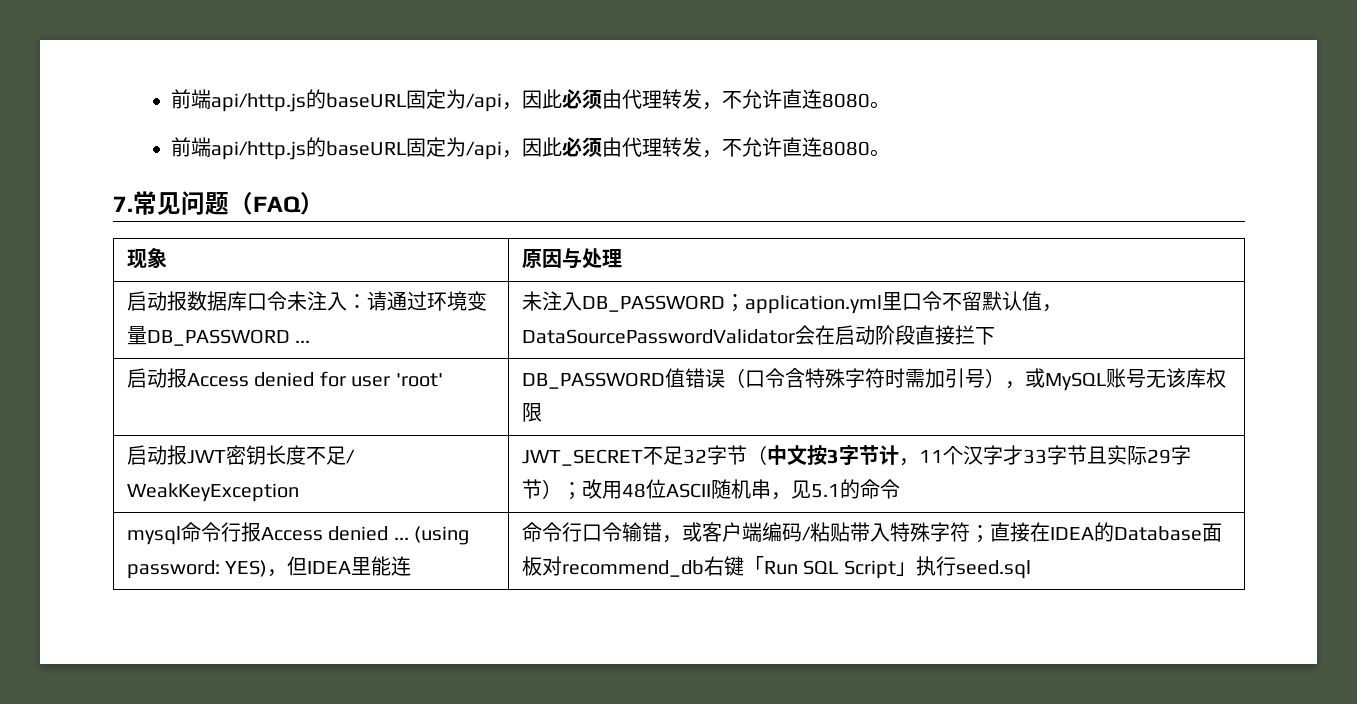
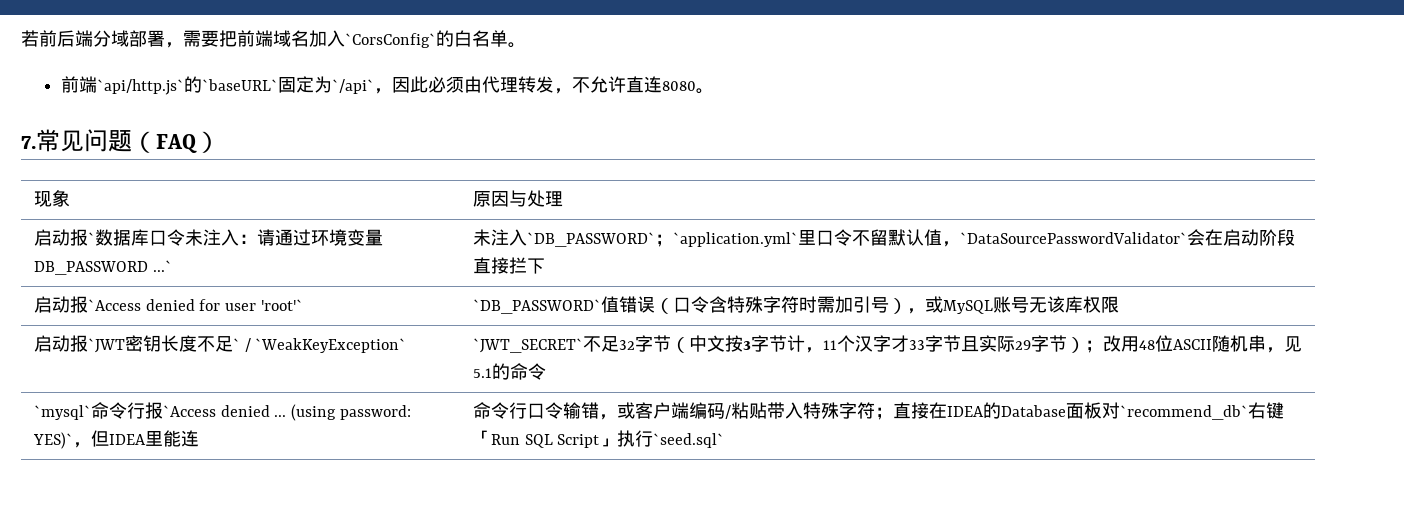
[170,89,890,112] [170,137,502,160] 前端api/http.js的baseURL固定为/api，因此必须由代理转发，不允许直连8080。 // 前端api/http.js的baseURL固定为/api -> [21,30,526,48] [60,76,374,95] 若前后端分域部署，需要把前端域名加入`CorsConfig`的白名单。 // 前端`api/http.js`的`baseURL`固定为`/api`
(187, 301) none -> [87,232,95,244] `
[295,340,311,343] [521,291,882,314] ... | 未注入DB_PASSWORD；application.yml -> [152,260,172,272] [472,229,798,247] ...` | 未注入`DB_PASSWORD`；`application.yml`
[521,329,795,344] DataSourcePasswordValidator -> [959,232,1187,244] `DataSourcePasswordValidator`
[186,373,249,387] Access -> [87,299,141,311] `Access
[395,373,443,387] [521,372,665,389] 'root' | DB_PASSWORD -> [260,299,303,311] [472,299,601,314] 'root'` | `DB_PASSWORD`
[186,450,226,464] JWT -> [87,338,125,353] `JWT
[345,449,355,464] [126,483,299,502] [521,449,643,466] / WeakKeyException | JWT_SECRET -> [232,338,407,353] [472,338,583,353] ` / `WeakKeyException` | `JWT_SECRET`
[126,526,181,545] mysql -> [33,405,91,420] `mysql`
[260,527,323,541] Access -> [162,405,216,417] `Access
[225,560,268,577] YES) -> [32,432,73,449] YES)`
[561,560,704,577] recommend_db -> [1119,405,1248,420] `recommend_db`
[955,560,1031,579] seed.sql -> [653,433,725,448] `seed.sql`

